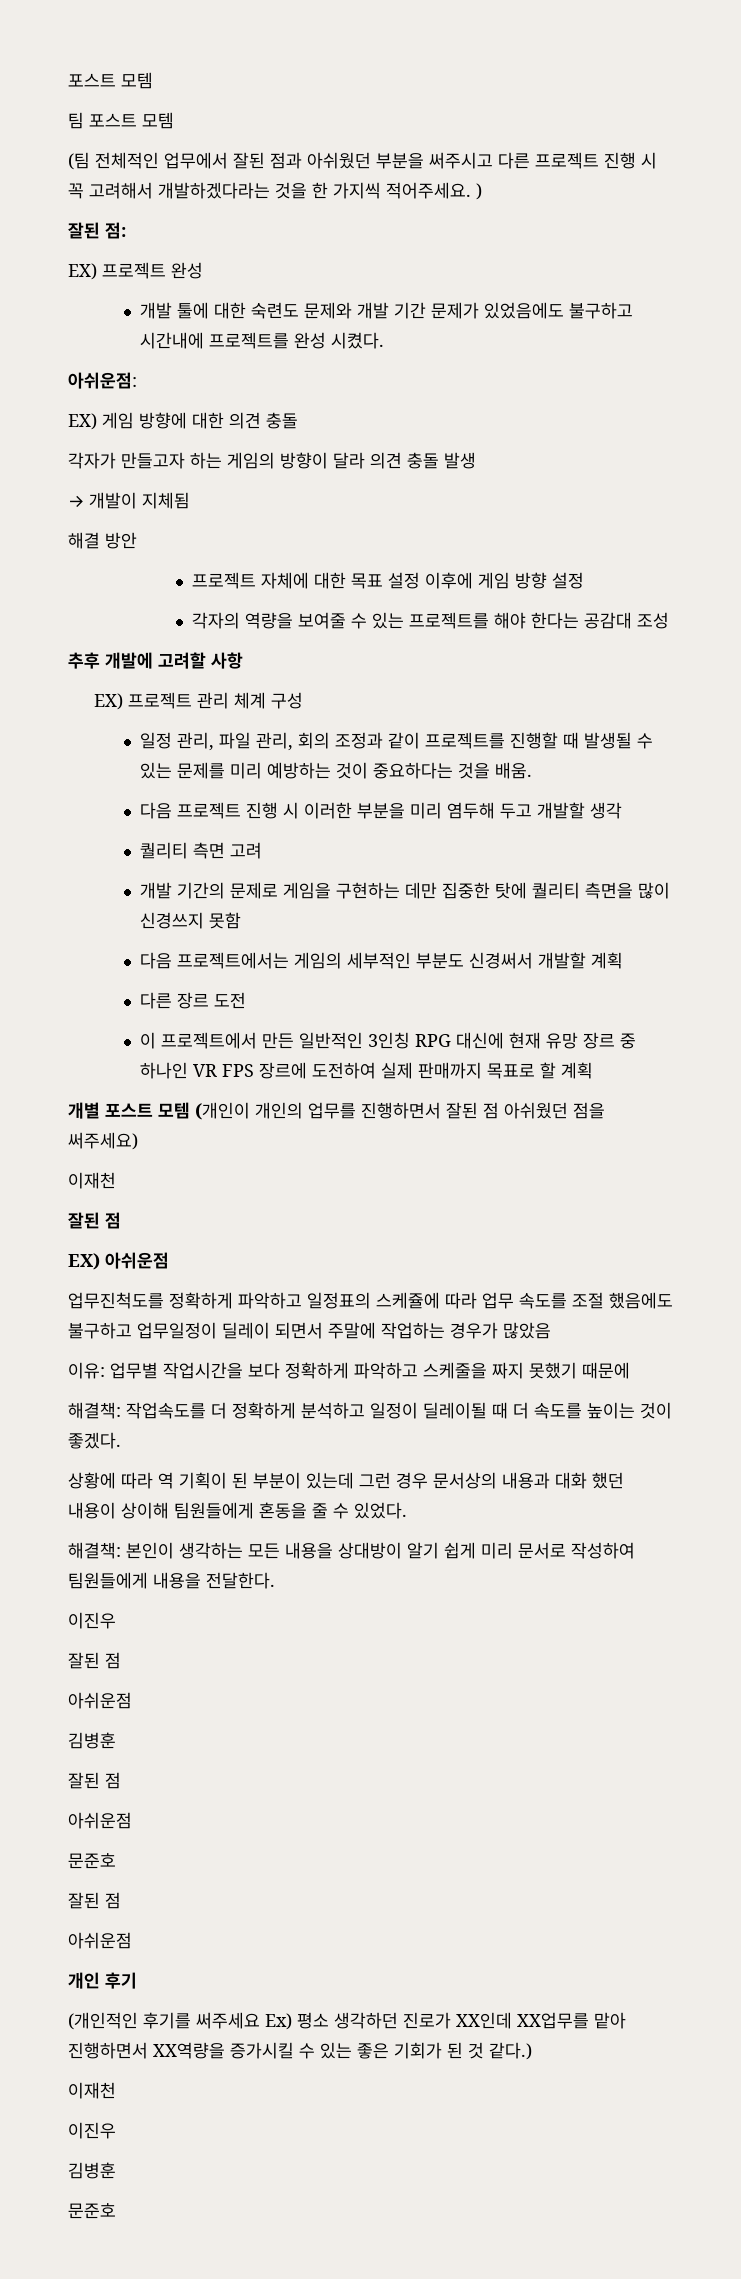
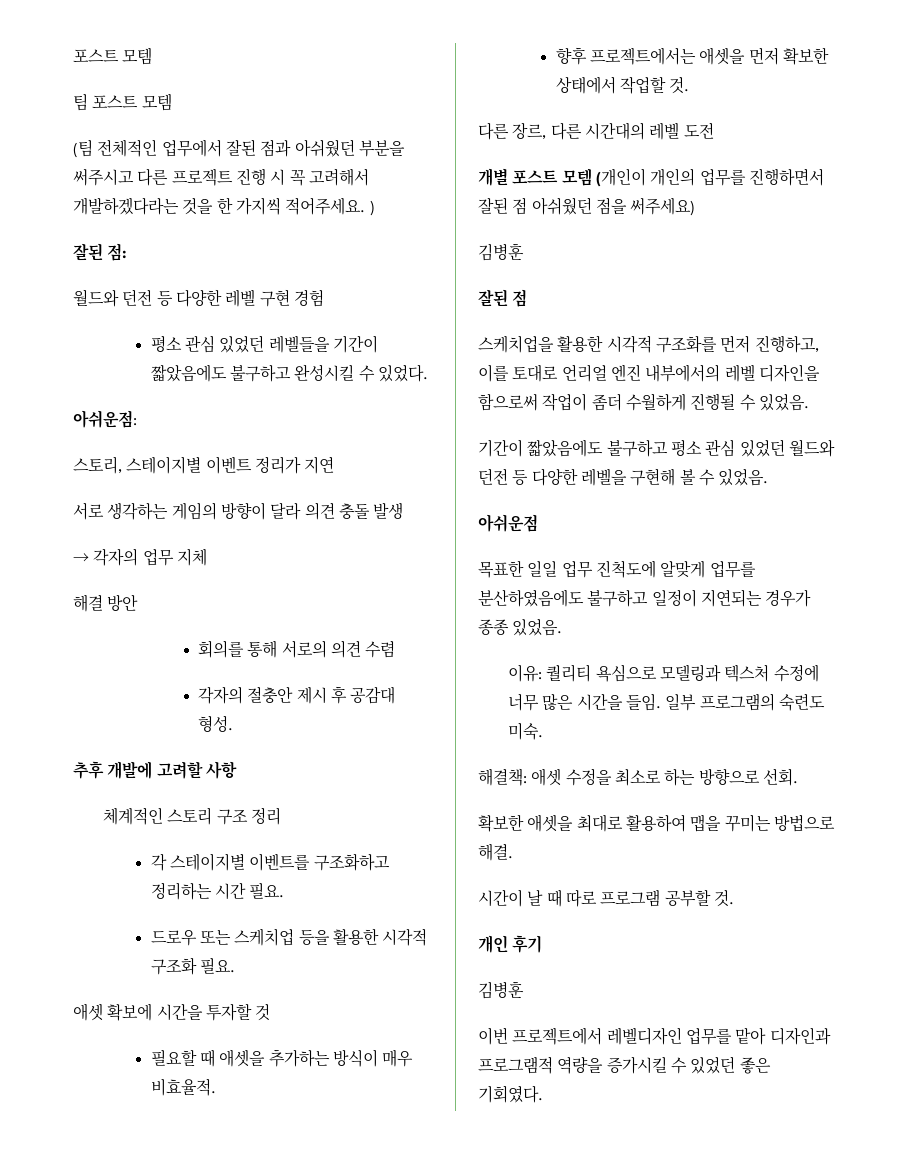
[68,262,203,280] [139,302,633,319] [139,332,384,349] [68,372,137,389] [68,412,298,430] [68,452,222,469] EX) 프로젝트 완성 // 개발 툴에 대한 숙련도 문제와 개발 기간 문제가 있었음에도 불구하고 시간내에 프로젝트를 완성 시켰다. // 아쉬운점: // EX) 게임 방향에 대한 의견 충돌 // 각자가 만들고자 하는 -> [73,289,324,307] [150,335,379,353] [150,364,429,382] [73,410,137,428] [73,456,335,474] [73,502,169,520] 월드와 던전 등 다양한 레벨 구현 경험 // 평소 관심 있었던 레벨들을 기간이 짧았음에도 불구하고 완성시킬 수 있었다. // 아쉬운점: // 스토리, 스테이지별 이벤트 정리가 지연 // 서로 생각하는
[89,492,190,509] 개발이 지체됨 -> [93,548,207,566] 각자의 업무 지체
[192,572,585,589] [192,612,670,629] [68,652,243,669] [94,692,304,710] [139,732,653,751] [139,762,532,779] [139,802,622,819] [139,842,262,859] [139,882,670,899] [139,912,241,929] [139,952,623,969] [139,992,246,1009] [139,1032,636,1049] [139,1062,593,1079] 프로젝트 자체에 대한 목표 설정 이후에 게임 방향 설정 // 각자의 역량을 보여줄 수 있는 프로젝트를 해야 한다는 공감대 조성 // 추후 개발에 고려할 사항 // EX) 프로젝트 관리 체계 구성 // 일정 관리, 파일 관리, 회의 조정과 같이 프로젝트를 진행할 때 발생될 수 있는 문제를 미리 예방하는 것이 중요하다는 것을 배움. // 다음 프로젝트 진행 시 이러한 부분을 미리 염두해 두고 개발할 생각 // 퀄리티 측면 고려 // 개발 기간의 문제로 게임을 구현하는 데만 집중한 탓에 퀄리티 측면을 많이 신경쓰지 못함 // 다음 프로젝트에서는 게임의 세부적인 부분도 신경써서 개발할 계획 // 다른 장르 도전 // 이 프로젝트에서 만든 일반적인 3인칭 RPG 대신에 현재 유망 장르 중 하나인 VR FPS 장르에 도전하여 실제 판매까지 목표로 할 계획 -> [198,640,396,658] [198,686,396,704] [198,715,233,732] [73,761,237,779] [103,807,282,825] [150,853,390,871] [150,882,285,900] [150,928,428,946] [150,957,236,975] [73,1003,271,1021] [150,1049,414,1067] [150,1078,216,1096] [555,47,830,65] [555,76,690,94] [478,122,714,140] 회의를 통해 서로의 의견 수렴 // 각자의 절충안 제시 후 공감대 형성. // 추후 개발에 고려할 사항 // 체계적인 스토리 구조 정리 // 각 스테이지별 이벤트를 구조화하고 정리하는 시간 필요. // 드로우 또는 스케치업 등을 활용한 시각적 구조화 필요. // 애셋 확보에 시간을 투자할 것 // 필요할 때 애셋을 추가하는 방식이 매우 비효율적. // 향후 프로젝트에서는 애셋을 먼저 확보한 상태에서 작업할 것. // 다른 장르, 다른 시간대의 레벨 도전
[68,1172,116,1189] [68,1212,121,1229] [68,1252,169,1270] [68,1292,673,1309] [68,1322,551,1339] [68,1362,630,1379] [68,1402,672,1419] [68,1432,121,1449] [68,1472,624,1489] [68,1502,407,1519] [68,1542,635,1559] [68,1572,275,1589] [68,1612,116,1629] [68,1652,121,1669] [68,1692,132,1709] [68,1732,116,1749] [68,1772,121,1789] [68,1812,132,1829] [68,1853,116,1869] [68,1892,121,1909] [68,1932,132,1949] [68,1972,137,1989] [68,2012,626,2030] [68,2042,532,2060] [68,2082,116,2099] [68,2122,116,2139] [68,2162,116,2179] [68,2203,116,2219] 이재천 // 잘된 점 // EX) 아쉬운점 // 업무진척도를 정확하게 파악하고 일정표의 스케쥴에 따라 업무 속도를 조절 했음에도 불구하고 업무일정이 딜레이 되면서 주말에 작업하는 경우가 많았음 // 이유: 업무별 작업시간을 보다 정확하게 파악하고 스케줄을 짜지 못했기 때문에 // 해결책: 작업속도를 더 정확하게 분석하고 일정이 딜레이될 때 더 속도를 높이는 것이 좋겠다. // 상황에 따라 역 기획이 된 부분이 있는데 그런 경우 문서상의 내용과 대화 했던 내용이 상이해 팀원들에게 혼동을 줄 수 있었다. // 해결책: 본인이 생각하는 모든 내용을 상대방이 알기 쉽게 미리 문서로 작성하여 팀원들에게 내용을 전달한다. // 이진우 // 잘된 점 // 아쉬운점 // 김병훈 // 잘된 점 // 아쉬운점 // 문준호 // 잘된 점 // 아쉬운점 // 개인 후기 // (개인적인 후기를 써주세요 Ex) 평소 생각하던 진로가 XX인데 XX업무를 맡아 진행하면서 XX역량을 증가시킬 수 있는 좋은 기회가 된 것 같다.) // 이재천 // 이진우 // 김병훈 // 문준호 -> [478,243,524,261] [478,289,528,307] [478,335,819,353] [478,364,820,382] [478,393,809,411] [478,439,835,457] [478,468,769,486] [478,514,538,532] [478,560,756,578] [478,589,812,607] [478,619,563,636] [508,664,819,682] [508,693,825,711] [508,722,544,740] [478,768,798,786] [478,814,835,832] [478,843,513,861] [478,889,734,907] [478,935,543,953] [478,981,524,999] [478,1027,831,1045] [478,1056,771,1074] [478,1085,543,1103] 김병훈 // 잘된 점 // 스케치업을 활용한 시각적 구조화를 먼저 진행하고, 이를 토대로 언리얼 엔진 내부에서의 레벨 디자인을 함으로써 작업이 좀더 수월하게 진행될 수 있었음. // 기간이 짧았음에도 불구하고 평소 관심 있었던 월드와 던전 등 다양한 레벨을 구현해 볼 수 있었음. // 아쉬운점 // 목표한 일일 업무 진척도에 알맞게 업무를 분산하였음에도 불구하고 일정이 지연되는 경우가 종종 있었음. // 이유: 퀄리티 욕심으로 모델링과 텍스처 수정에 너무 많은 시간을 들임. 일부 프로그램의 숙련도 미숙. // 해결책: 애셋 수정을 최소로 하는 방향으로 선회. // 확보한 애셋을 최대로 활용하여 맵을 꾸미는 방법으로 해결. // 시간이 날 때 따로 프로그램 공부할 것. // 개인 후기 // 김병훈 // 이번 프로젝트에서 레벨디자인 업무를 맡아 디자인과 프로그램적 역량을 증가시킬 수 있었던 좋은 기회였다.

